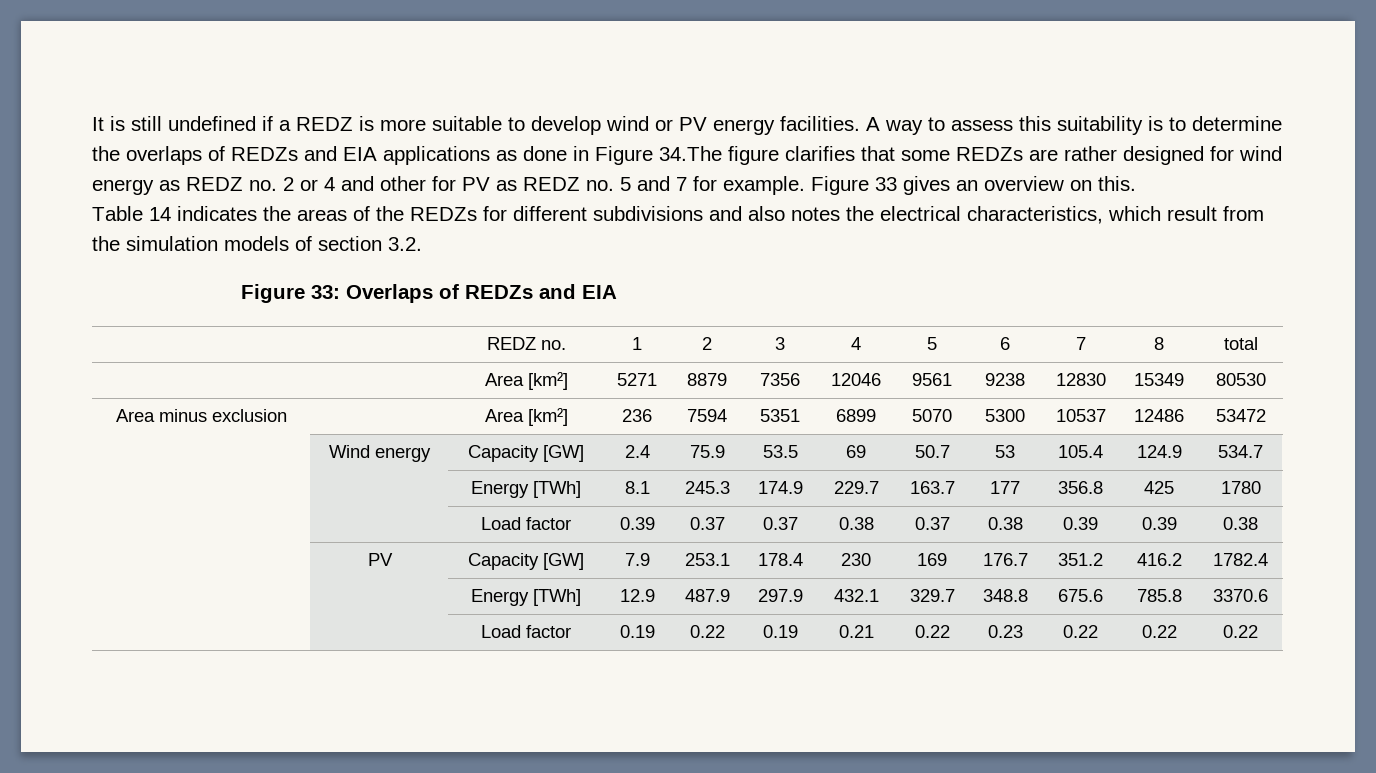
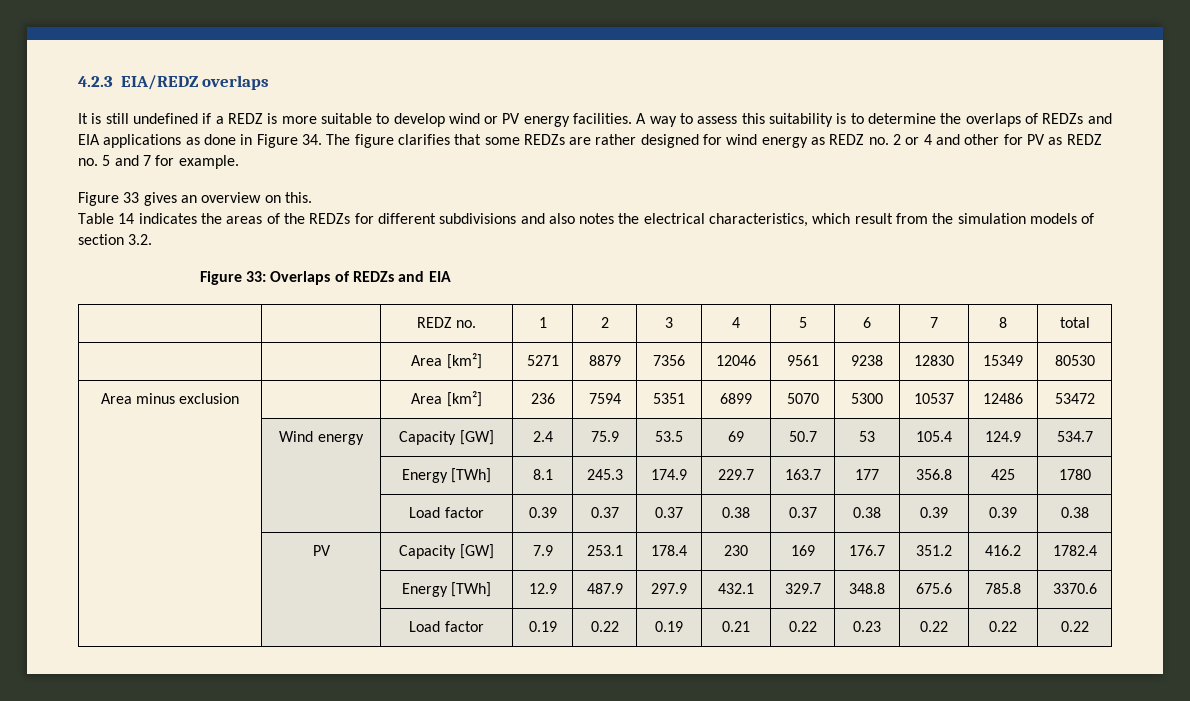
(92, 124) none -> [78,75,270,90] 4.2.3 EIA/REDZ overlaps //
[659,146,722,161] 34.The -> [301,134,351,145] 34. The
(805, 185) none -> (239, 162) //

